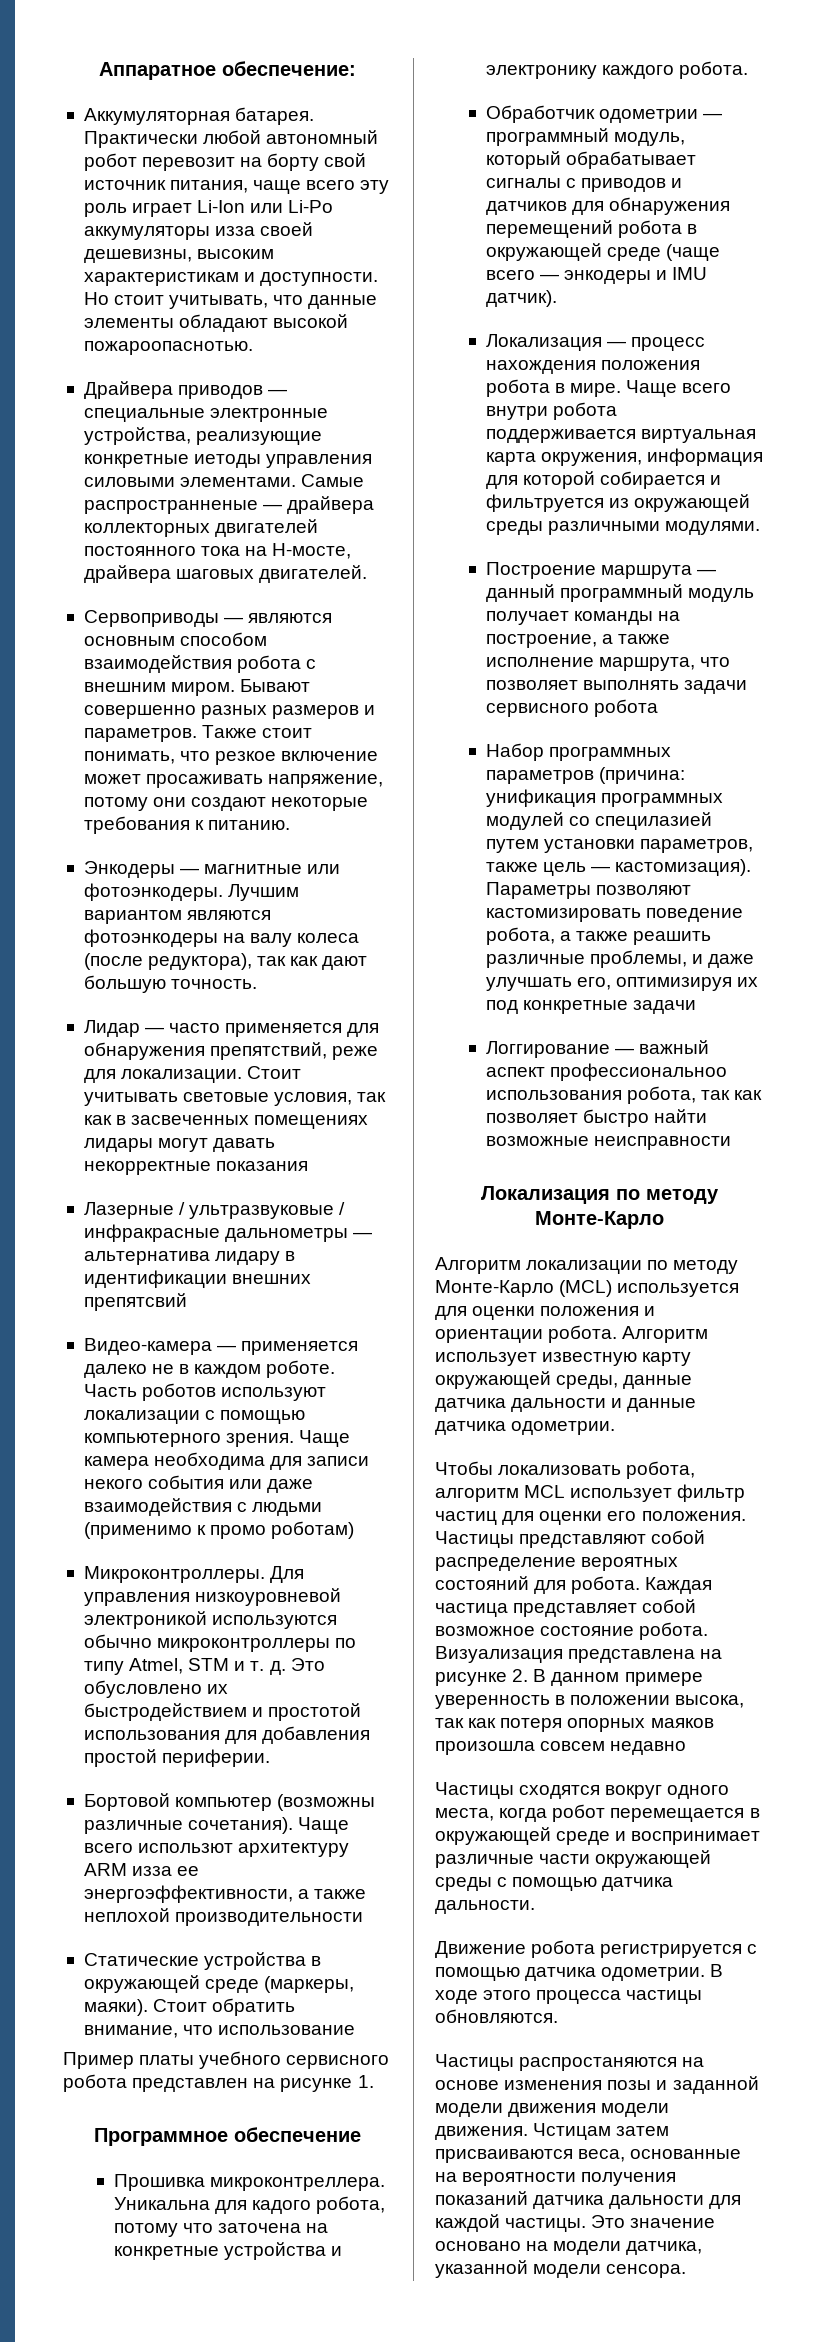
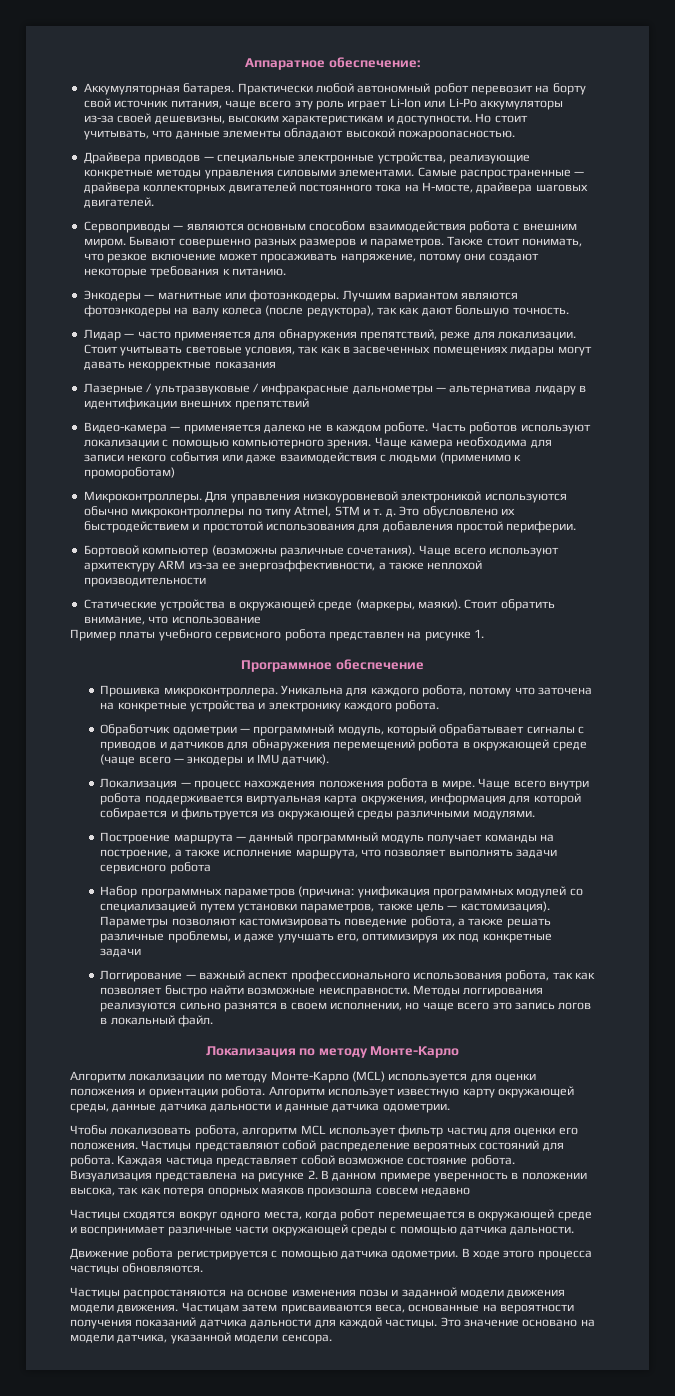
[215,226,256,236] изза -> [83,115,114,123] из-за
[83,341,253,355] пожароопаснотью. -> [398,130,515,140] пожароопасностью.
[194,454,262,468] иетоды -> [156,169,202,178] методы
[83,500,258,514] распространненые -> [460,169,571,179] распространенные
[83,1293,187,1311] препятсвий -> [234,398,309,410] препятствий
[210,1521,355,1539] промо роботам) -> [83,467,175,479] промороботам)
[138,1843,234,1853] использют -> [489,547,560,557] используют
[132,1866,173,1876] изза -> [188,562,219,570] из-за
[209,2177,385,2191] микроконтреллера. -> [163,687,278,697] микроконтроллера.
[251,2200,311,2214] кадого -> [370,687,419,696] каждого
[594,812,712,830] специлазией -> [100,901,197,912] специализацией
[633,931,712,945] реашить -> [506,918,551,928] решать
[549,1063,727,1081] профессиональноо -> [290,970,410,982] профессионального
[593,1136,731,1150] неисправности -> [318,985,544,997] [100,1002,592,1012] [100,1015,213,1027] неисправности. Методы логгирования реализуются сильно разнятся в своем исполнении, но чаще всего это запись логов в локальный файл.
[533,2123,612,2140] Чстицам -> [181,1302,239,1313] Частицам

